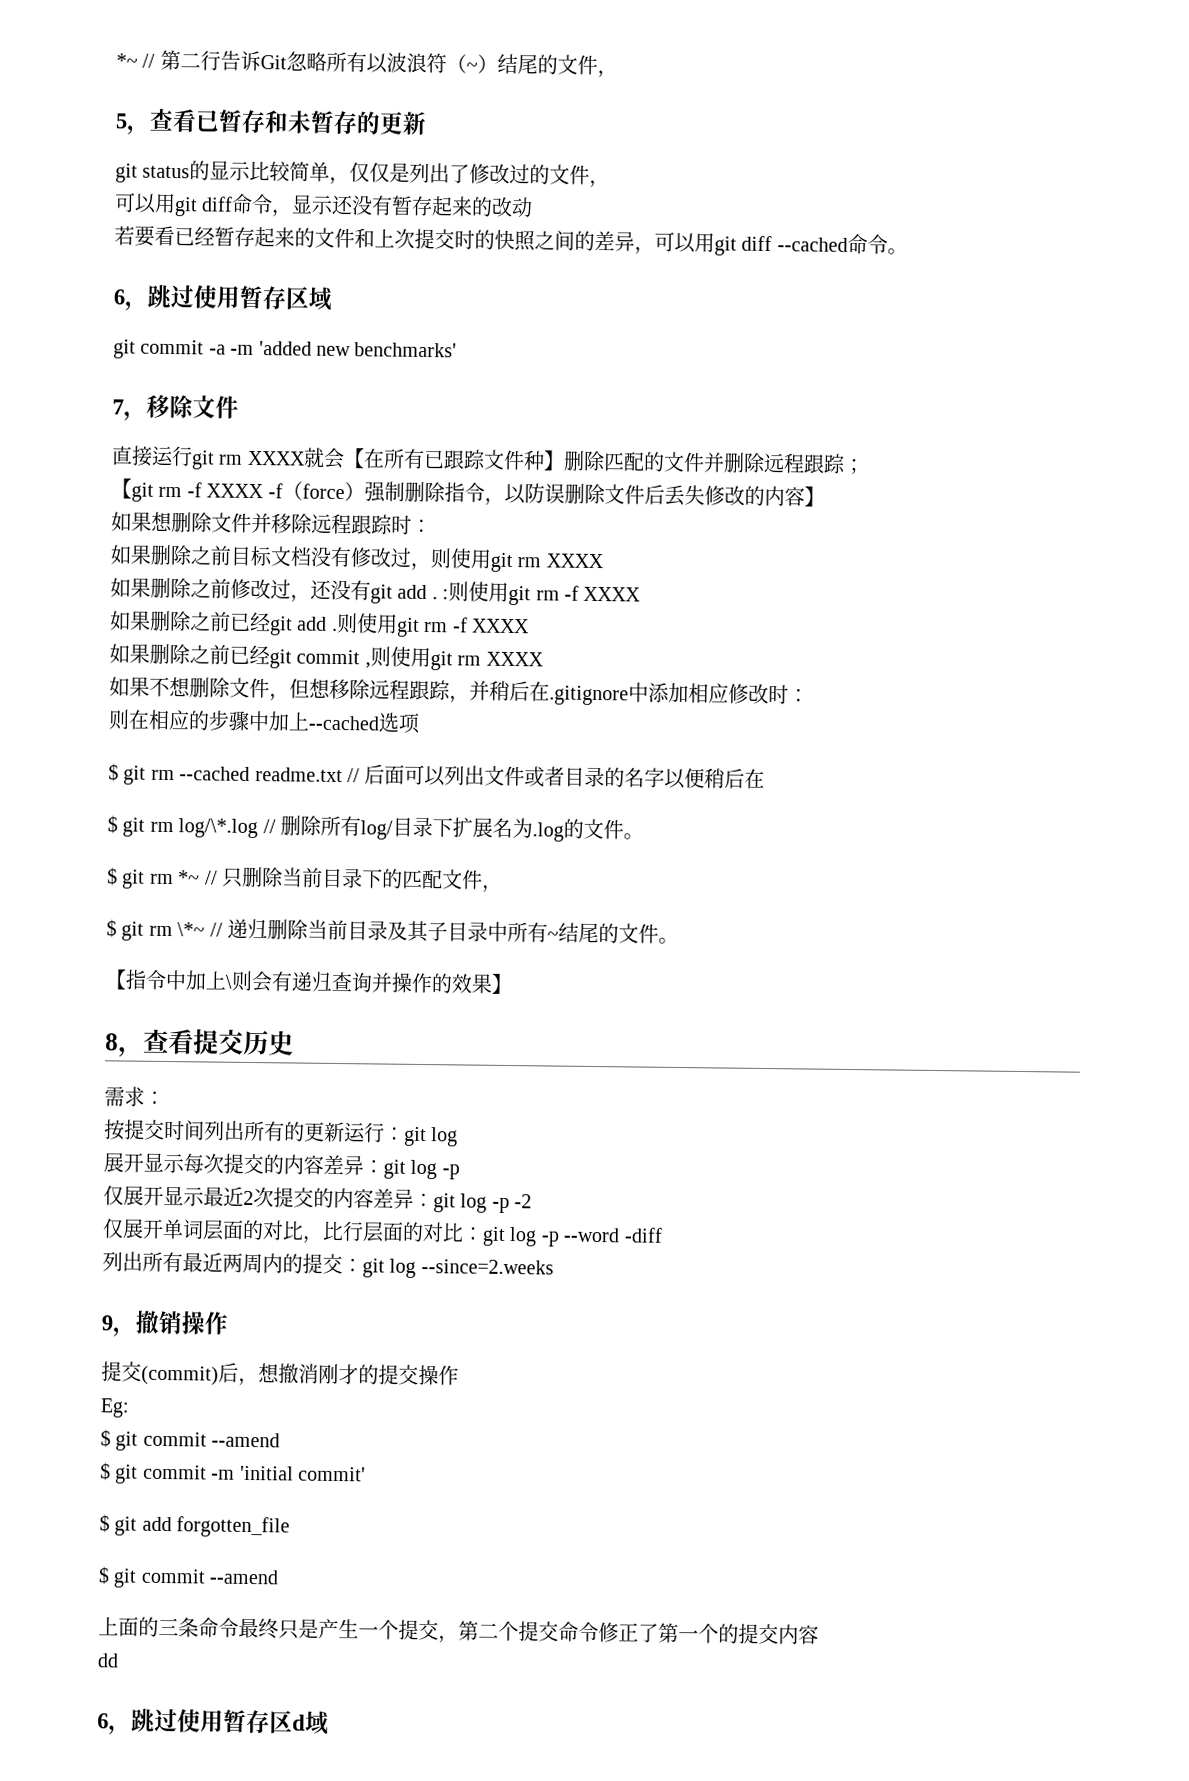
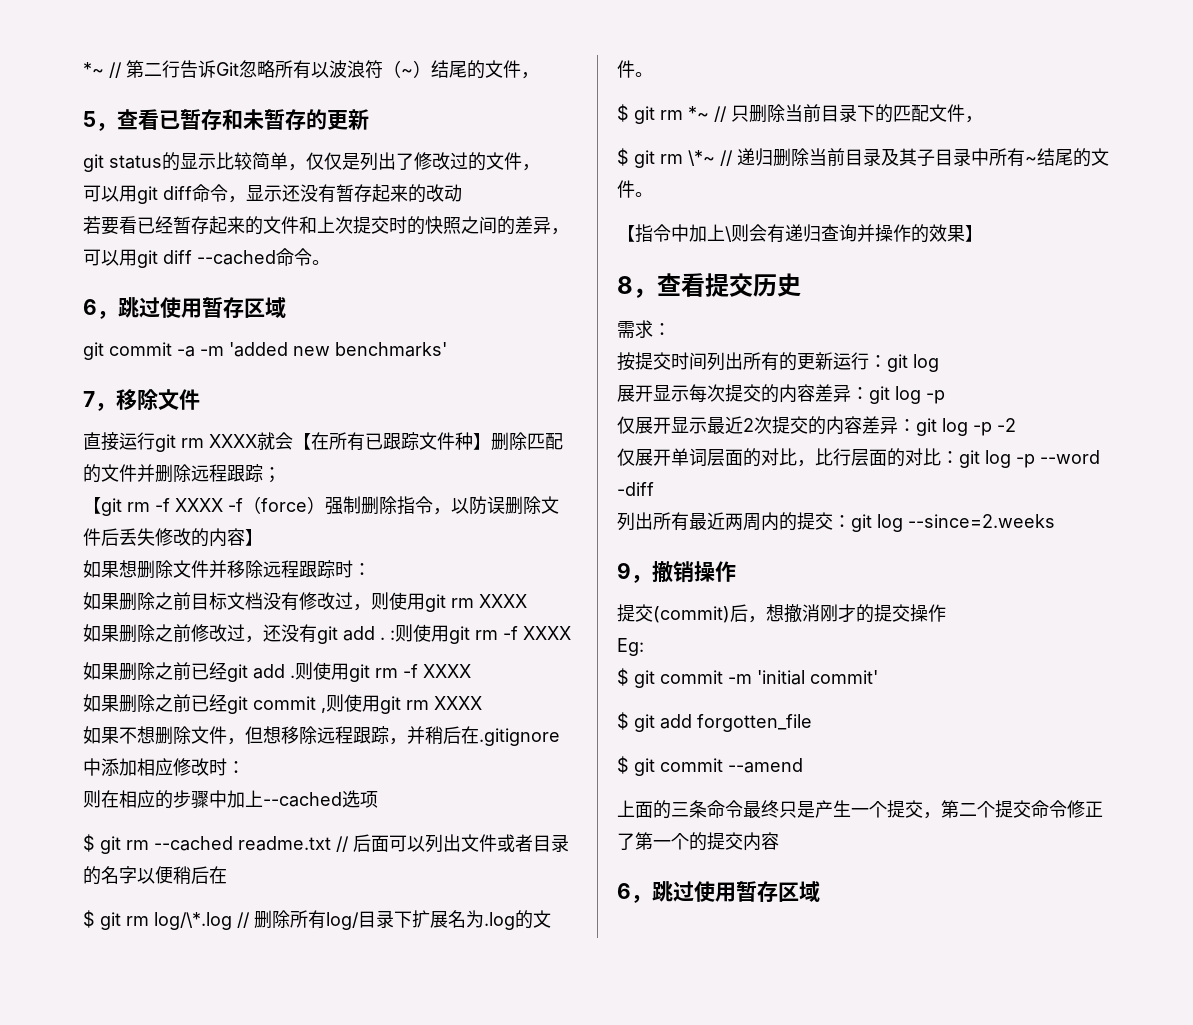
[100,1429,281,1451] // $ git commit --amend -> (644, 647) none
[97,1653,119,1668] [97,1708,306,1735] // dd // 6，跳过使用暂存区d -> [617,881,799,903] // 6，跳过使用暂存区

